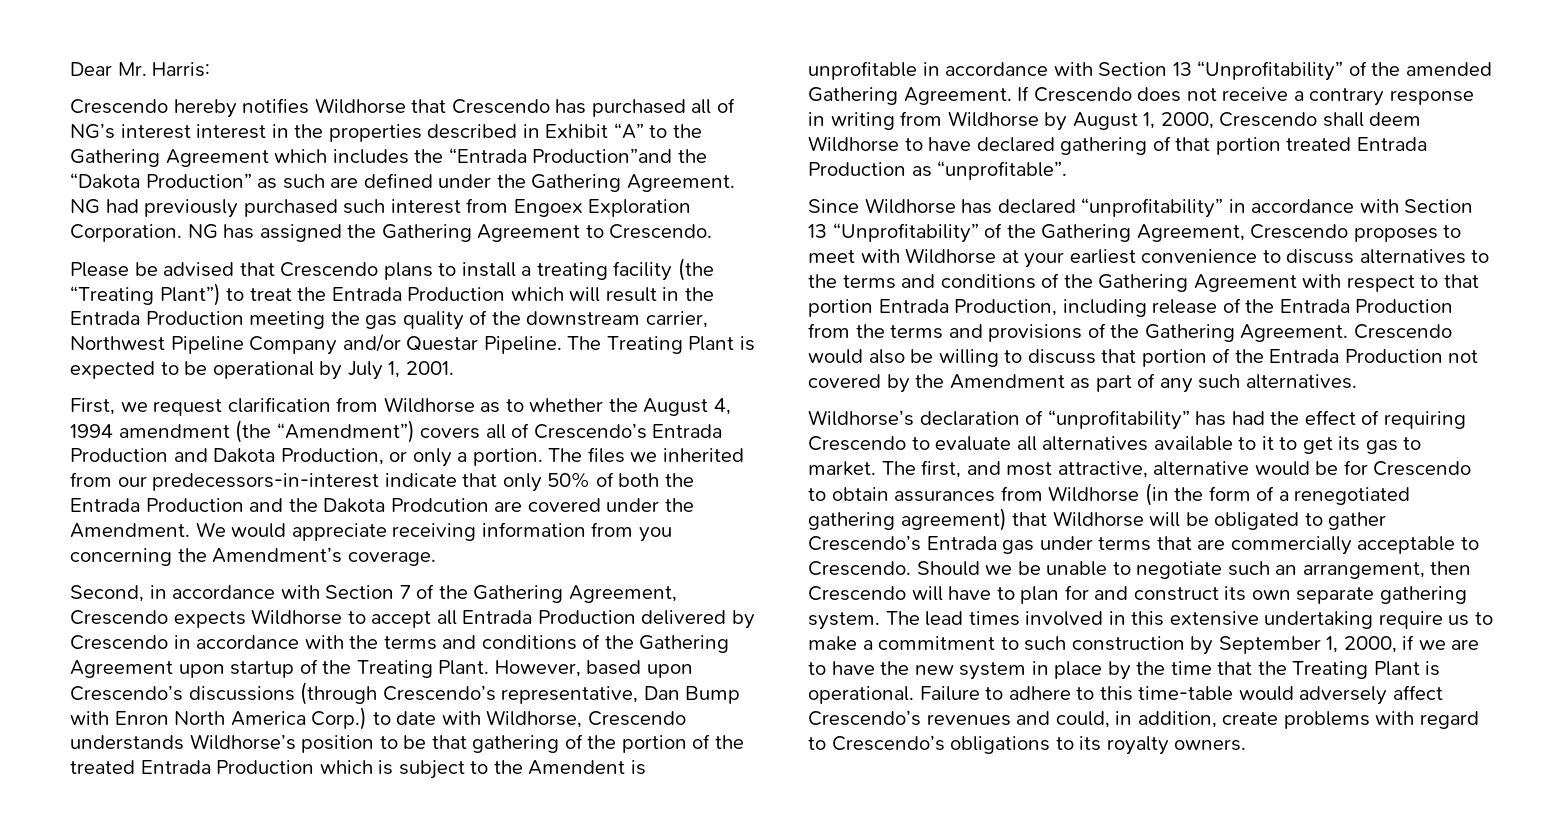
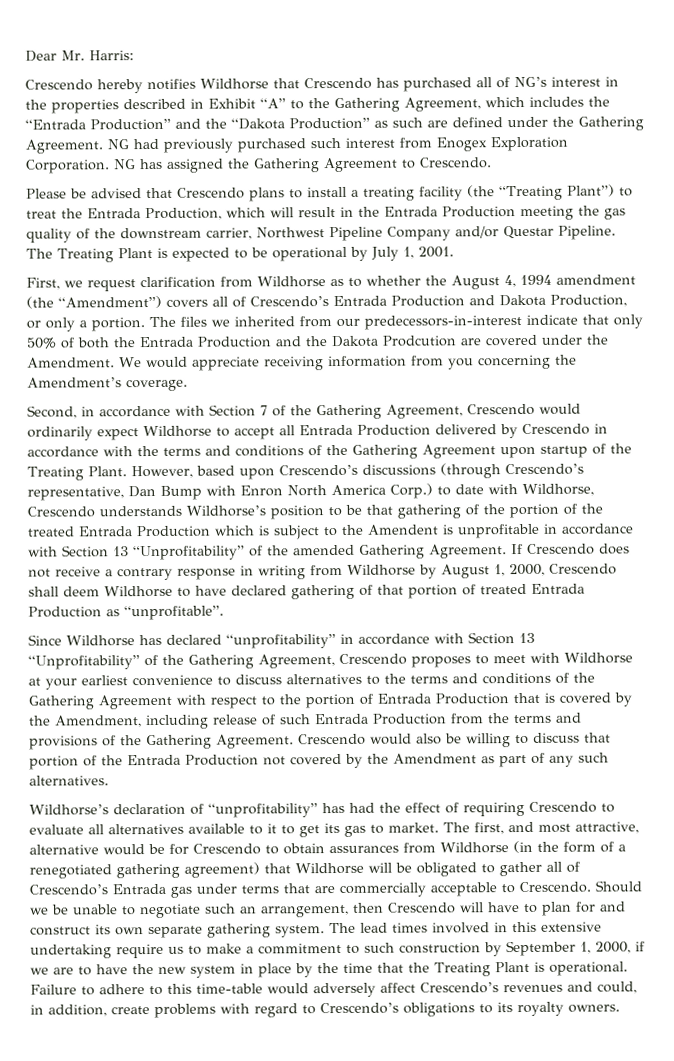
[196,124,267,139] interest -> (601, 81) none
[165,149,269,167] Agreement -> [404,97,481,112] Agreement,
[532,148,673,163] Production”and -> [90,118,201,131] Production” and
[513,199,583,217] Engoex -> [436,137,487,152] Enogex
[407,287,506,301] Production -> [145,207,222,221] Production,
[173,611,246,628] expects -> [539,403,581,415] [27,426,139,441] would ordinarily expect
(1281, 146) none -> [462,584,476,596] of
[1443,274,1479,288] [808,299,1058,317] that portion Entrada Production, -> [279,692,632,709] [28,715,142,728] the portion of Entrada Production that is covered by the Amendment,
[1245,299,1275,313] the -> [279,714,311,725] such
(1387, 521) none -> [546,861,580,873] all of

